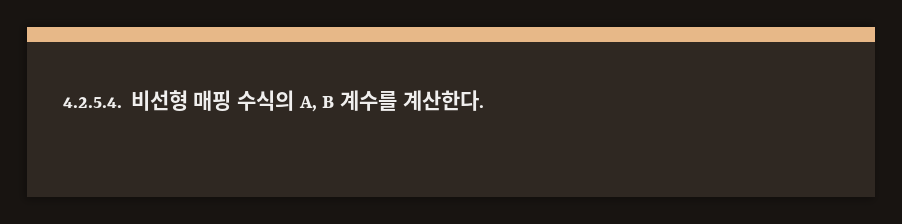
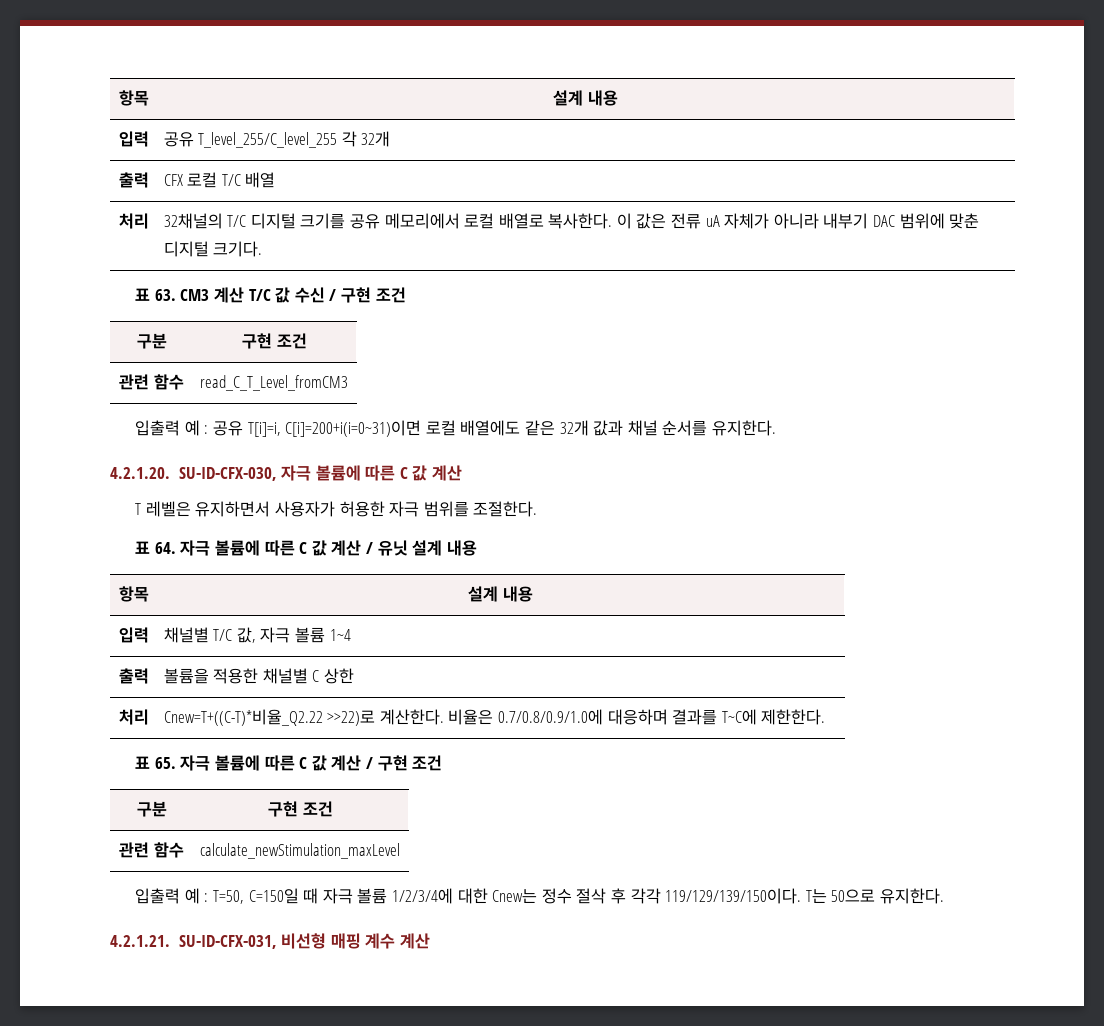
[63,90,484,112] 4.2.5.4. 비선형 매핑 수식의 A, B 계수를 계산한다. -> [118,90,149,106] [553,90,618,106] [118,131,149,147] [163,131,391,148] [118,172,149,188] [163,172,276,188] [118,213,149,229] [163,213,980,229] [163,241,263,257] [135,287,406,303] [136,333,167,349] [242,333,307,349] [119,374,184,390] [199,375,348,391] [135,420,776,437] [110,465,463,481] [135,501,538,517] [135,540,477,556] [118,586,149,602] [468,586,533,602] [118,627,149,643] [163,627,351,643] [118,668,149,684] [163,668,354,684] [118,709,149,725] [163,709,826,726] [135,755,443,771] [136,801,167,817] [268,801,333,817] [119,842,184,858] [199,843,400,859] [135,888,944,904] [110,933,430,949] 항목 | 설계 내용 // 입력 | 공유 T_level_255/C_level_255 각 32개 // 출력 | CFX 로컬 T/C 배열 // 처리 | 32채널의 T/C 디지털 크기를 공유 메모리에서 로컬 배열로 복사한다. 이 값은 전류 uA 자체가 아니라 내부기 DAC 범위에 맞춘 디지털 크기다. // 표 63. CM3 계산 T/C 값 수신 / 구현 조건 // 구분 | 구현 조건 // 관련 함수 | read_C_T_Level_fromCM3 // 입출력 예 : 공유 T[i]=i, C[i]=200+i(i=0~31)이면 로컬 배열에도 같은 32개 값과 채널 순서를 유지한다. // 4.2.1.20. SU-ID-CFX-030, 자극 볼륨에 따른 C 값 계산 // T 레벨은 유지하면서 사용자가 허용한 자극 범위를 조절한다. // 표 64. 자극 볼륨에 따른 C 값 계산 / 유닛 설계 내용 // 항목 | 설계 내용 // 입력 | 채널별 T/C 값, 자극 볼륨 1~4 // 출력 | 볼륨을 적용한 채널별 C 상한 // 처리 | Cnew=T+((C-T)*비율_Q2.22 >>22)로 계산한다. 비율은 0.7/0.8/0.9/1.0에 대응하며 결과를 T~C에 제한한다. // 표 65. 자극 볼륨에 따른 C 값 계산 / 구현 조건 // 구분 | 구현 조건 // 관련 함수 | calculate_newStimulation_maxLevel // 입출력 예 : T=50, C=150일 때 자극 볼륨 1/2/3/4에 대한 Cnew는 정수 절삭 후 각각 119/129/139/150이다. T는 50으로 유지한다. // 4.2.1.21. SU-ID-CFX-031, 비선형 매핑 계수 계산

